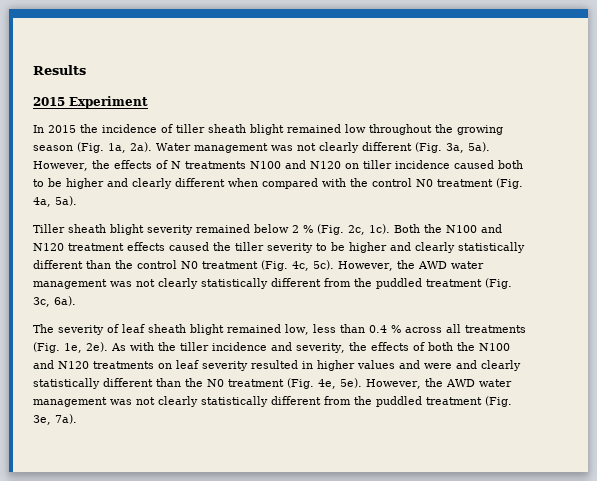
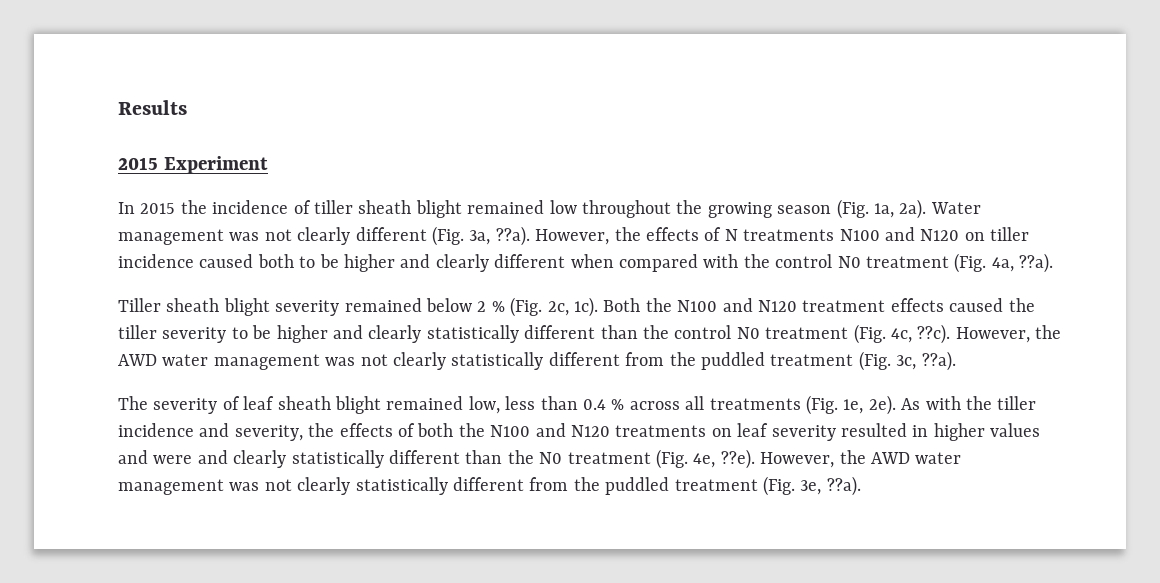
[468,142,490,152] 5a). -> [495,226,530,246] ??a).
[55,196,77,206] 5a). -> [1019,253,1054,273] ??a).
[313,260,334,270] 5c). -> [917,324,951,344] ??c).
[54,296,76,306] 6a). -> [921,351,956,371] ??a).
[340,378,362,388] 5e). -> [720,449,755,469] ??e).
[55,414,77,424] 7a). -> [826,476,861,496] ??a).

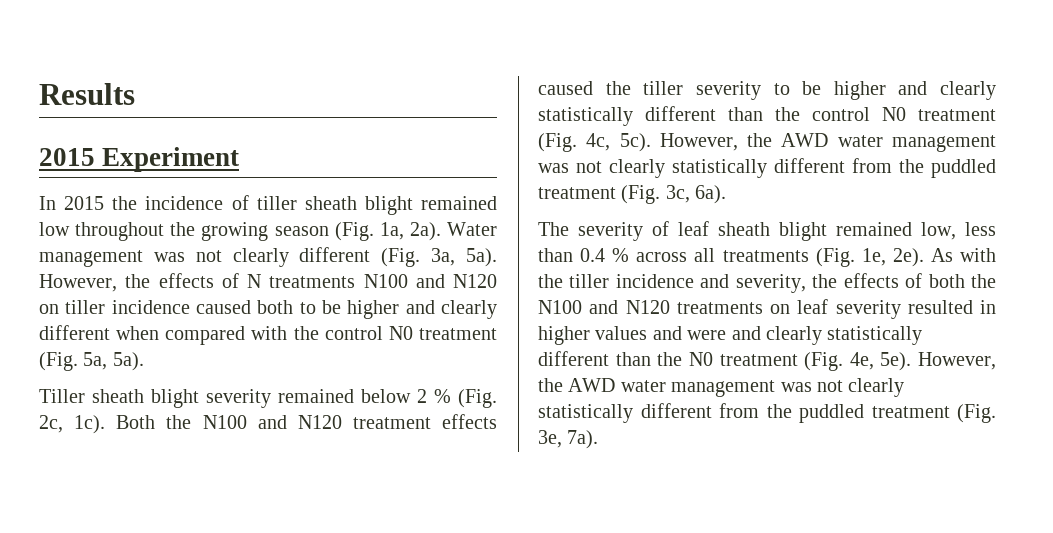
[495,226,530,246] ??a). -> [465,248,497,267] 5a).
[991,253,1054,273] 4a, ??a). -> [83,352,144,371] 5a, 5a).
[917,324,951,344] ??c). -> [619,133,651,152] 5c).
[921,351,956,371] ??a). -> [695,185,727,204] 6a).
[720,449,755,469] ??e). -> [880,352,912,371] 5e).
[826,476,861,496] ??a). -> [567,430,599,449] 7a).

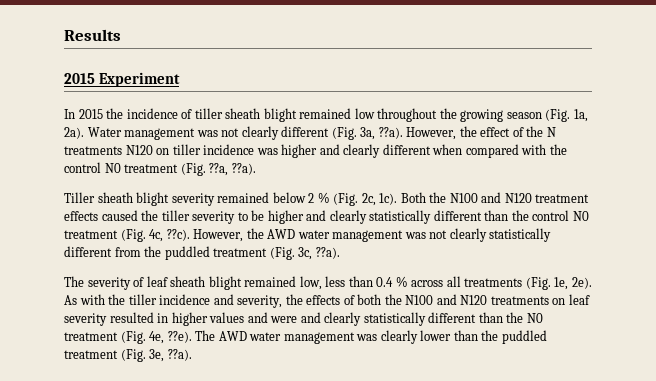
[465,248,497,267] [39,273,497,292] [39,300,341,314] 5a). However, the effects of N treatments N100 and N120 on tiller incidence caused both to be -> [378,126,556,140] [64,144,278,155] ??a). However, the effect of the N treatments N120 on tiller incidence was
[83,352,144,371] 5a, 5a). -> [209,163,256,176] ??a, ??a).
[619,133,651,152] 5c). -> [166,229,190,241] ??c).
[695,185,727,204] 6a). -> [315,247,340,259] ??a).
[880,352,996,371] [538,378,905,397] [538,403,759,423] 5e). However, the AWD water management was not clearly statistically different from -> [167,330,478,344] ??e). The AWD water management was clearly lower than
[567,430,599,449] 7a). -> [167,349,192,361] ??a).

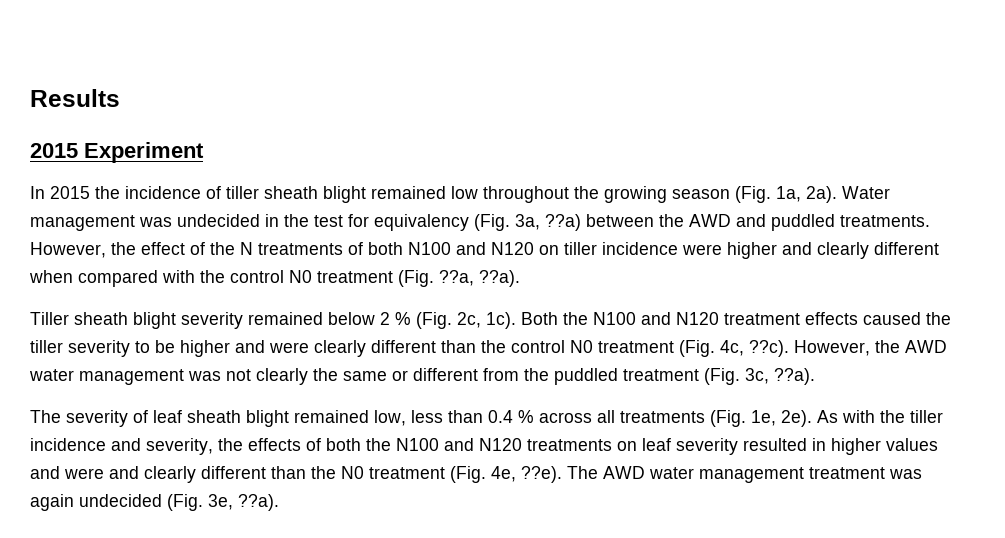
[221,126,403,140] not clearly different (Fig. 3a, ??a). -> [177,214,930,231] undecided in the test for equivalency (Fig. 3a, ??a) between the AWD and puddled treatments.
(122, 150) none -> [348,242,486,255] of both N100 and
[256,148,278,155] was -> [682,244,722,255] were
[329,210,432,224] clearly statistically -> [269,340,366,357] were clearly
[489,228,552,242] statistically -> [313,368,408,381] the same or
[363,312,426,326] statistically -> (196, 474) none
[356,330,547,344] [64,350,118,359] was clearly lower than the puddled treatment -> [809,467,922,479] [30,494,162,511] treatment was again undecided

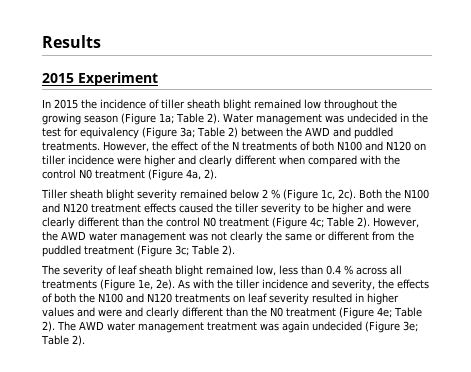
[735,186,837,203] (Fig. 1a, 2a). -> [121,113,220,125] (Figure 1a; Table 2).
[474,214,581,231] (Fig. 3a, ??a) -> [142,127,238,139] (Figure 3a; Table 2)
[398,270,520,287] (Fig. ??a, ??a). -> [148,169,217,181] (Figure 4a, 2).
[416,312,516,329] (Fig. 2c, 1c). -> [283,189,356,201] (Figure 1c, 2c).
[679,340,789,357] (Fig. 4c, ??c). -> [272,217,370,229] (Figure 4c; Table 2).
[704,368,815,385] (Fig. 3c, ??a). -> [137,245,235,257] (Figure 3c; Table 2).
[710,410,746,427] (Fig. -> [100,279,135,291] (Figure
[450,466,562,483] (Fig. 4e, ??e). -> [339,307,422,319] [42,321,55,332] (Figure 4e; Table 2).
[167,494,279,511] (Fig. 3e, ??a). -> [365,321,418,333] [41,335,85,346] (Figure 3e; Table 2).

